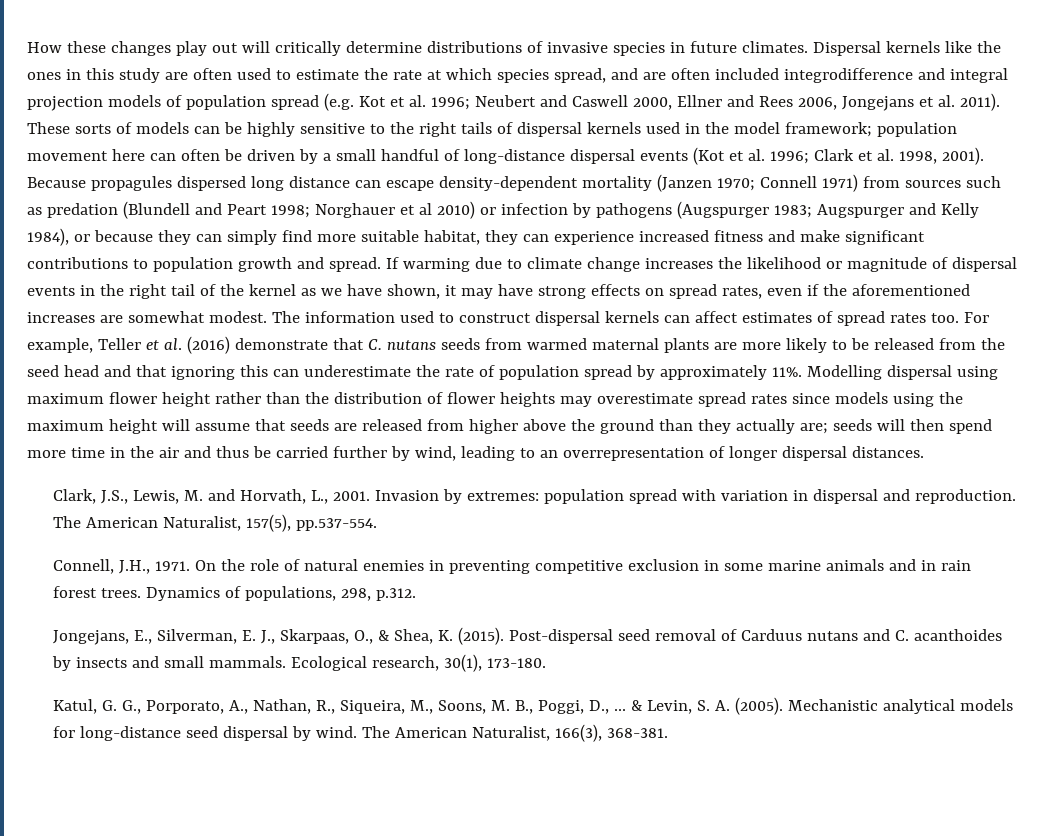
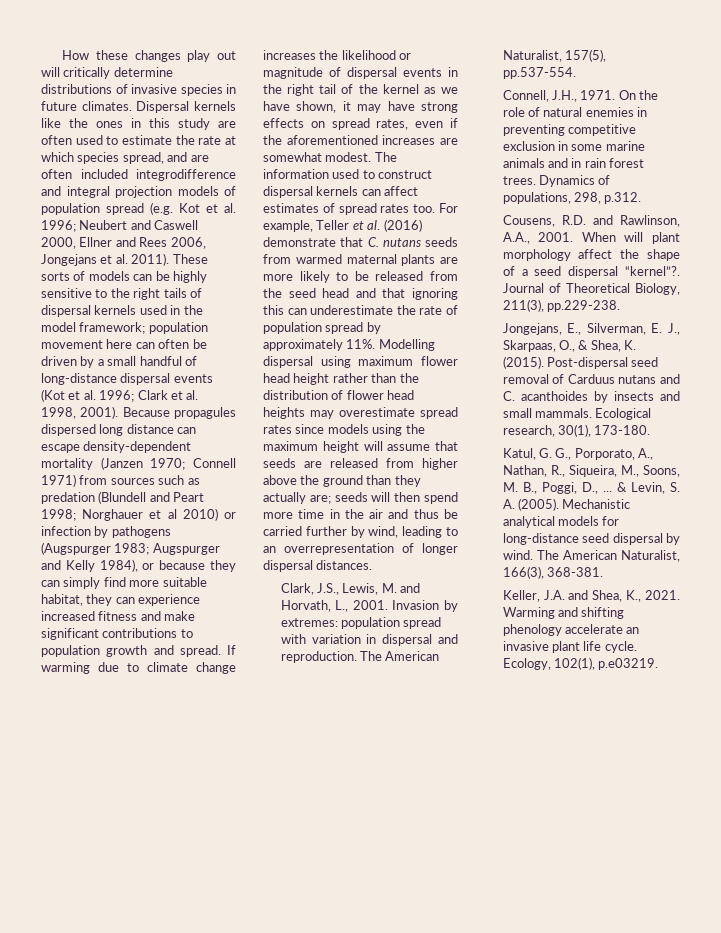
(157, 398) none -> [263,373,290,383] head
(495, 398) none -> [387,390,415,400] head
(417, 594) none -> [502,215,680,227] [502,232,680,244] [502,249,680,261] [502,266,680,278] [502,283,680,295] [502,299,621,312] // Cousens, R.D. and Rawlinson, A.A., 2001. When will plant morphology affect the shape of a seed dispersal “kernel”?. Journal of Theoretical Biology, 211(3), pp.229-238.
(669, 733) none -> [502,590,680,602] [502,607,625,619] [502,624,640,636] [502,641,637,653] [502,657,659,670] // Keller, J.A. and Shea, K., 2021. Warming and shifting phenology accelerate an invasive plant life cycle. Ecology, 102(1), p.e03219.

